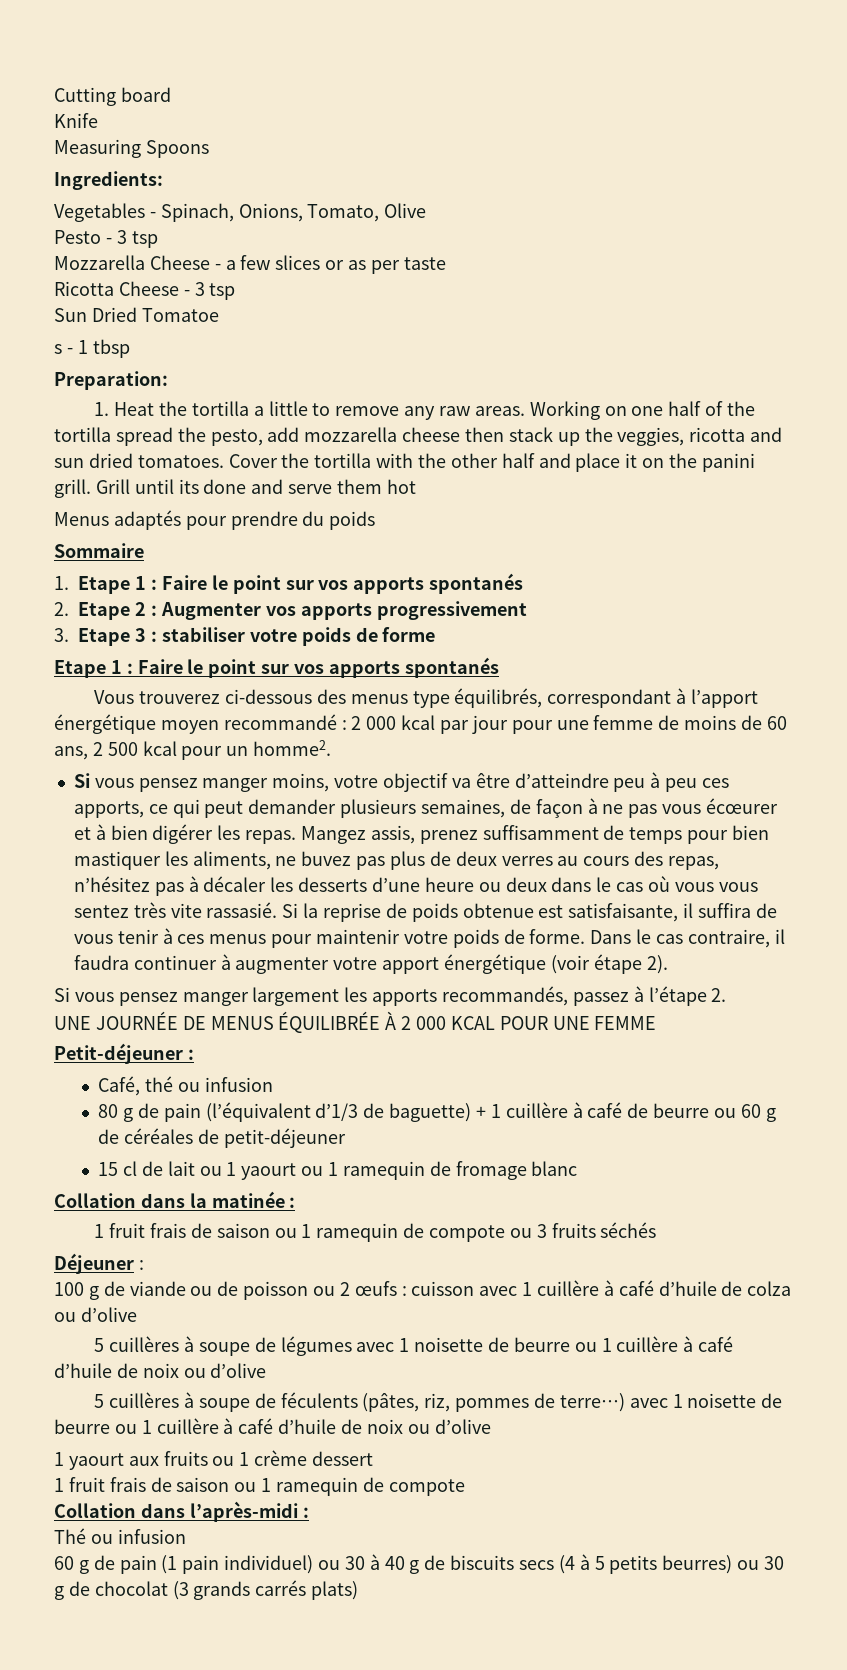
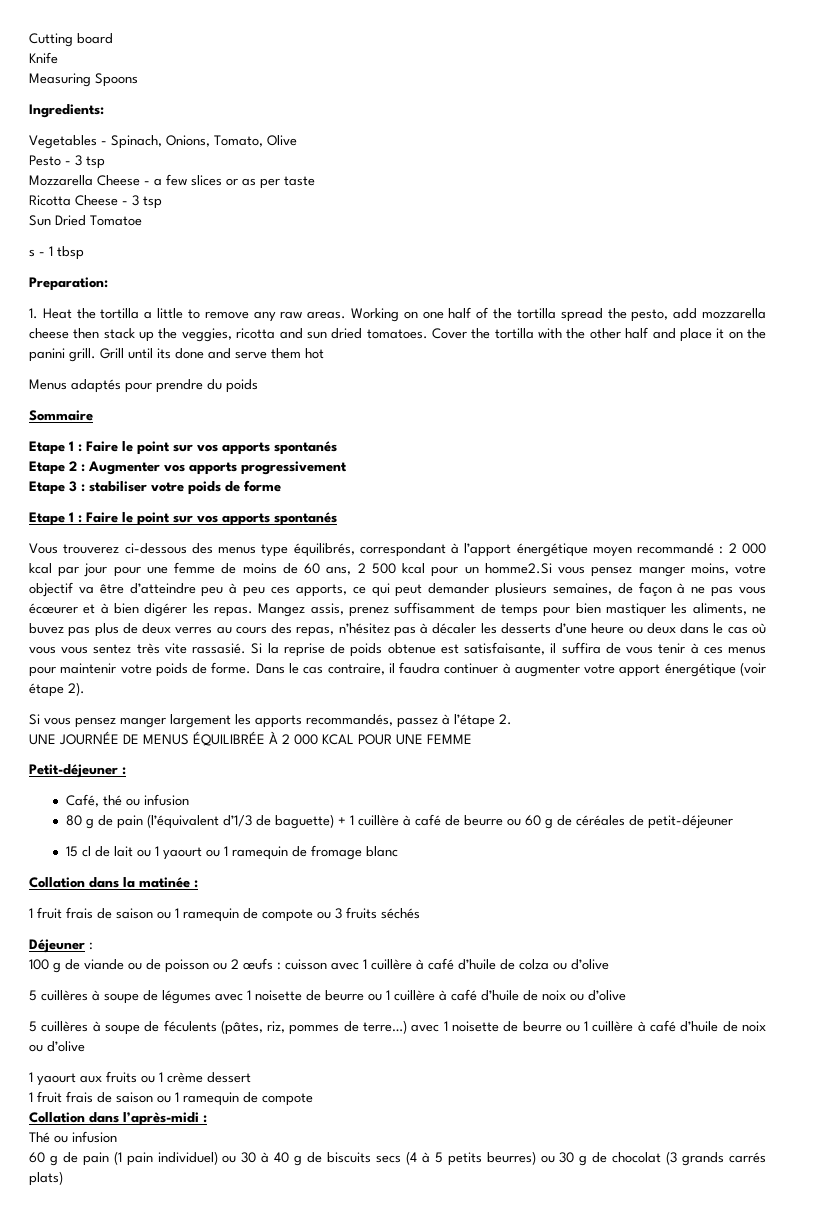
[54,576,69,590] 1. -> (93, 415) none
[54,602,69,616] 2. -> (337, 448) none
[54,628,69,642] 3. -> (347, 468) none
[253,740,332,756] [73,773,90,788] homme2. // Si -> [484,563,552,574] homme2.Si

